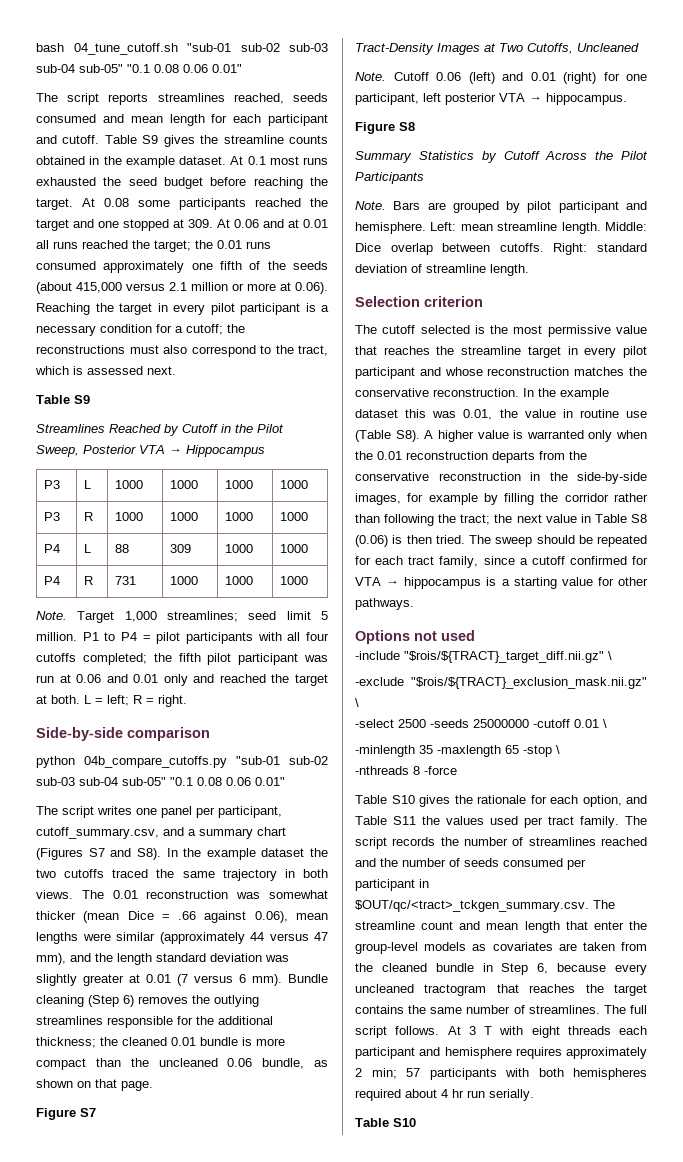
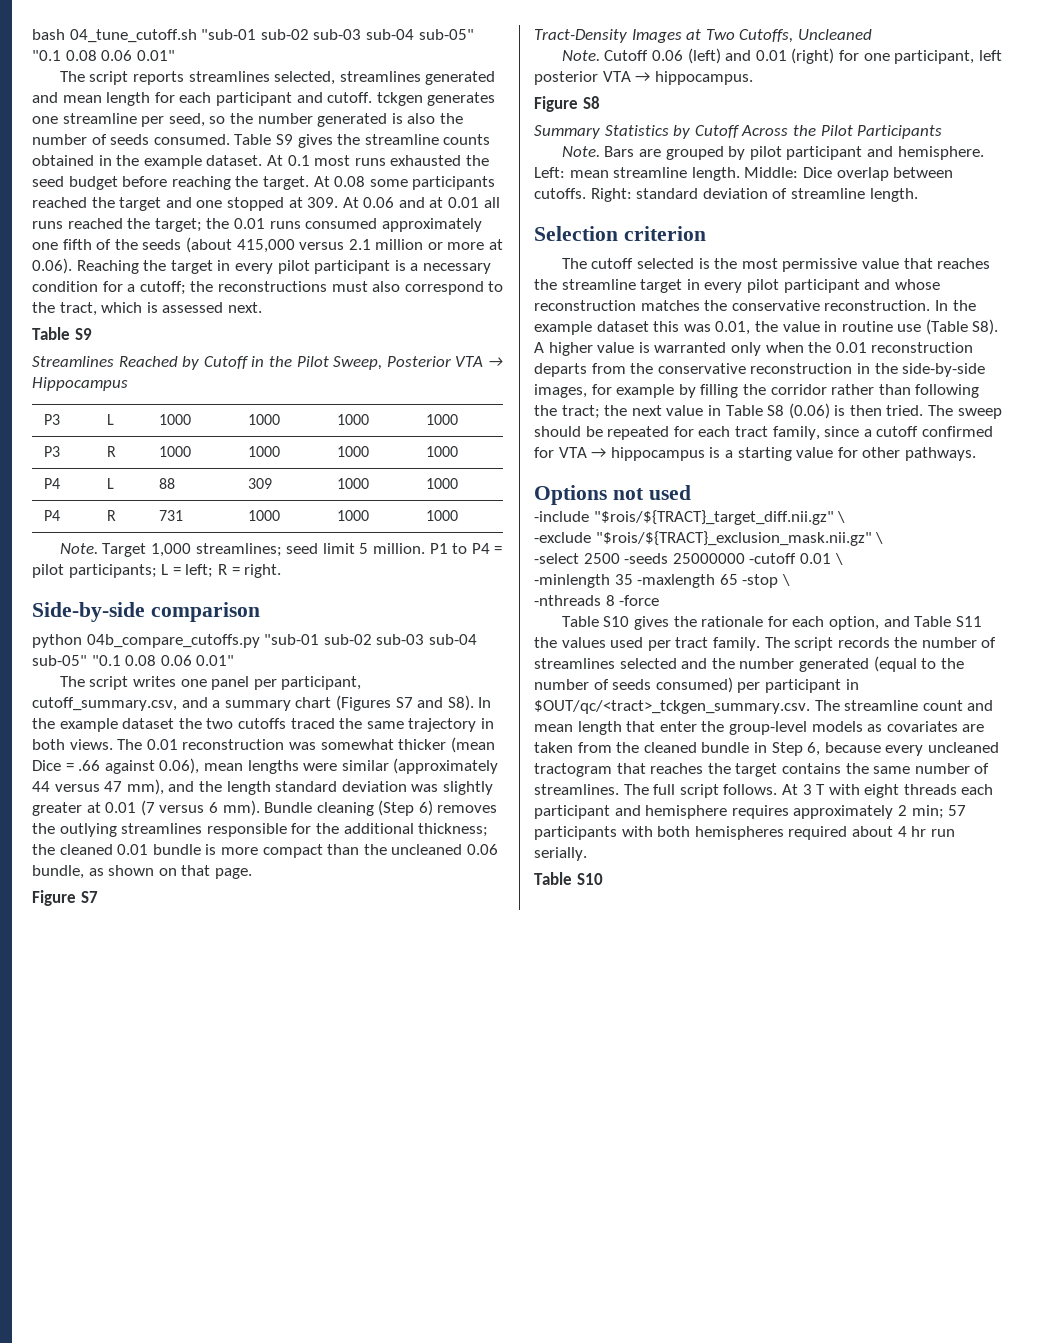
[233,93,328,104] [36,114,96,123] reached, seeds consumed -> [274,71,496,85] selected, streamlines generated
(100, 139) none -> [376,92,496,106] [32,113,463,127] [32,134,230,145] tckgen generates one streamline per seed, so the number generated is also the number of seeds consumed.
[186,632,329,644] [36,653,329,665] [36,674,328,686] [36,695,80,704] participants with all four cutoffs completed; the fifth pilot participant was run at 0.06 and 0.01 only and reached the target at both. -> [68,564,157,578] participants;
[601,837,647,846] reached -> [619,658,677,669] selected
[449,858,563,867] of seeds consumed -> [798,656,964,672] [534,677,733,693] generated (equal to the number of seeds consumed)

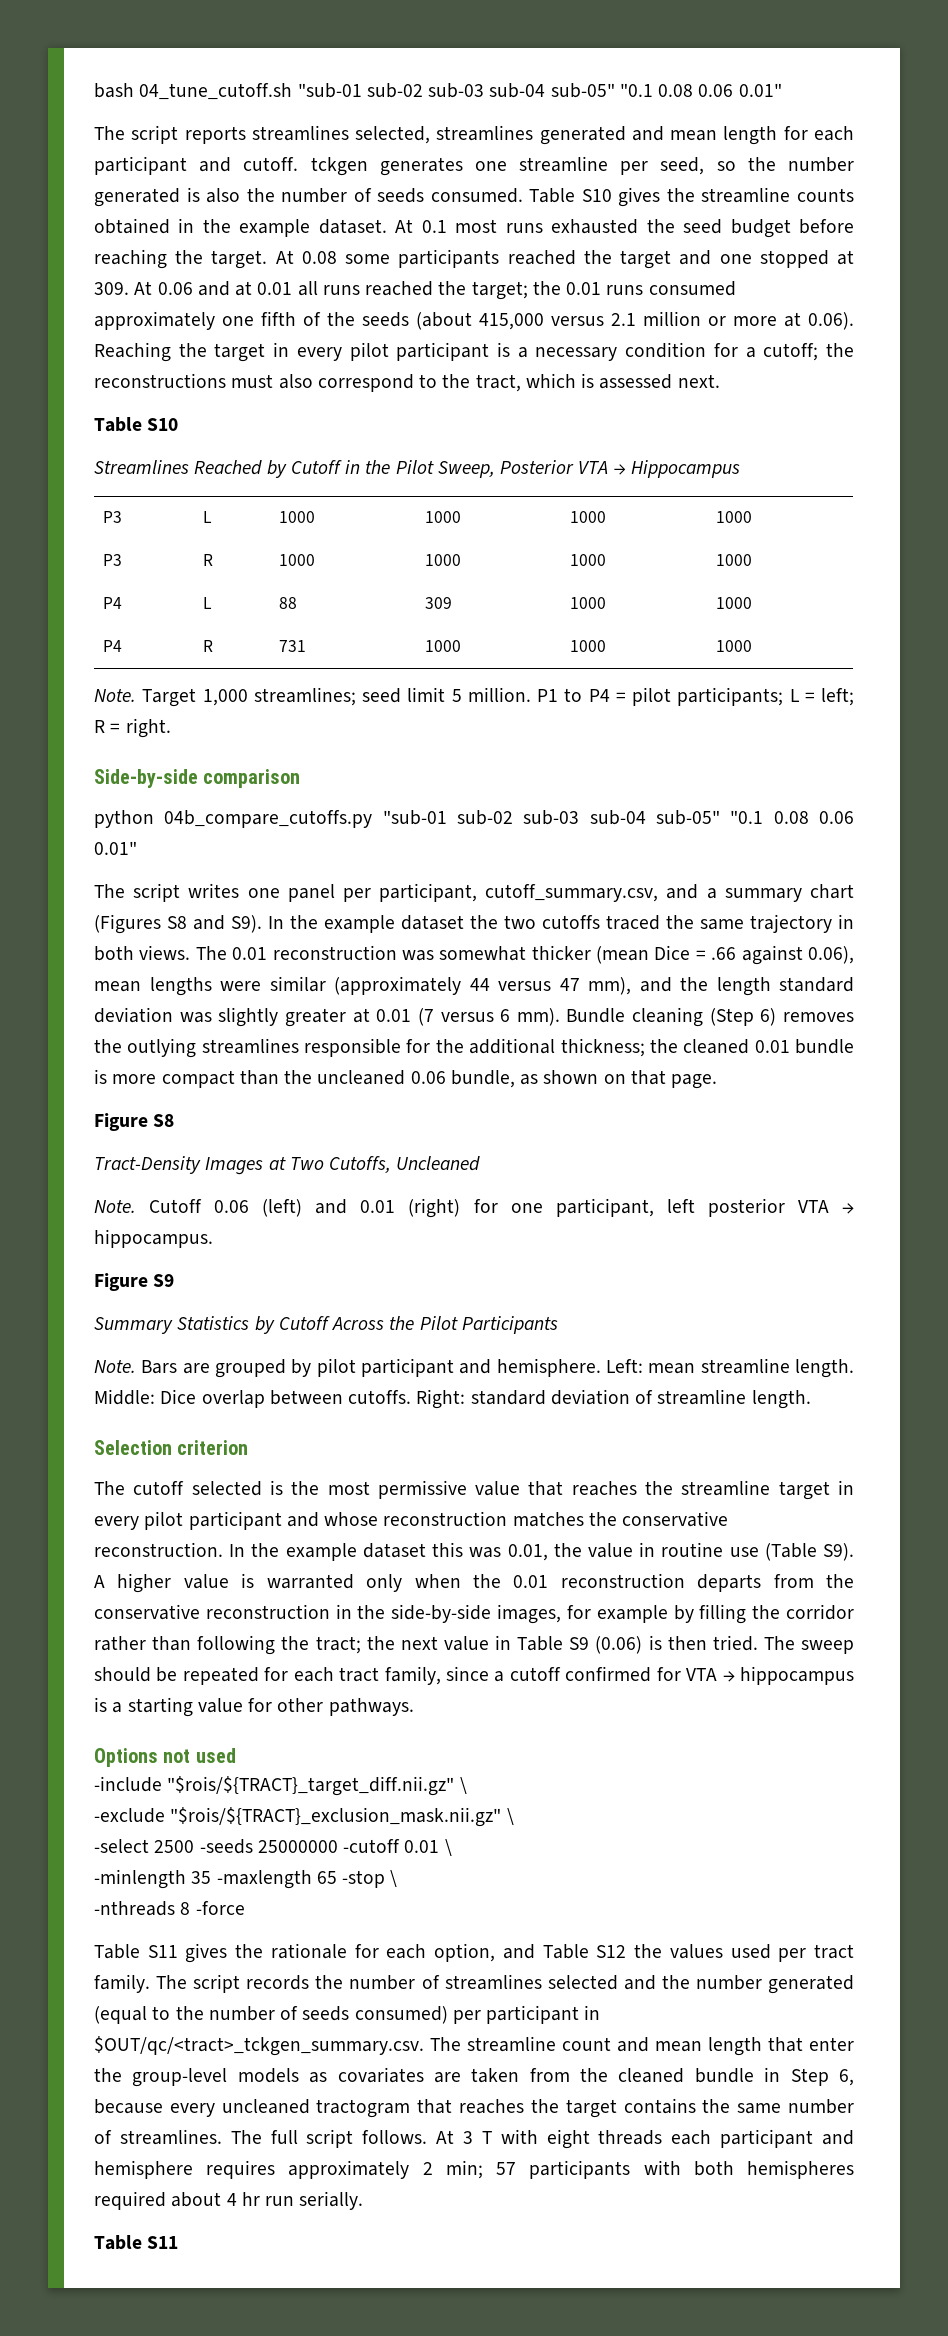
[275,134,293,145] S9 -> [581,189,612,202] S10
[74,328,92,340] S9 -> [147,418,179,431] S10
[395,695,474,711] S7 and S8). -> [167,915,262,933] S8 and S9).
[80,891,98,903] S7 -> [153,1114,175,1127] S8
[582,96,600,109] S8 -> [153,1274,175,1287] S9
[972,319,999,335] S8). -> [822,1543,854,1561] S9).
[767,405,785,416] S8 -> [569,1637,590,1650] S9
[603,616,630,627] S10 -> [147,1945,178,1958] S11
[955,616,982,627] S11 -> [596,1945,627,1958] S12
[576,873,603,885] S10 -> [147,2236,179,2249] S11

